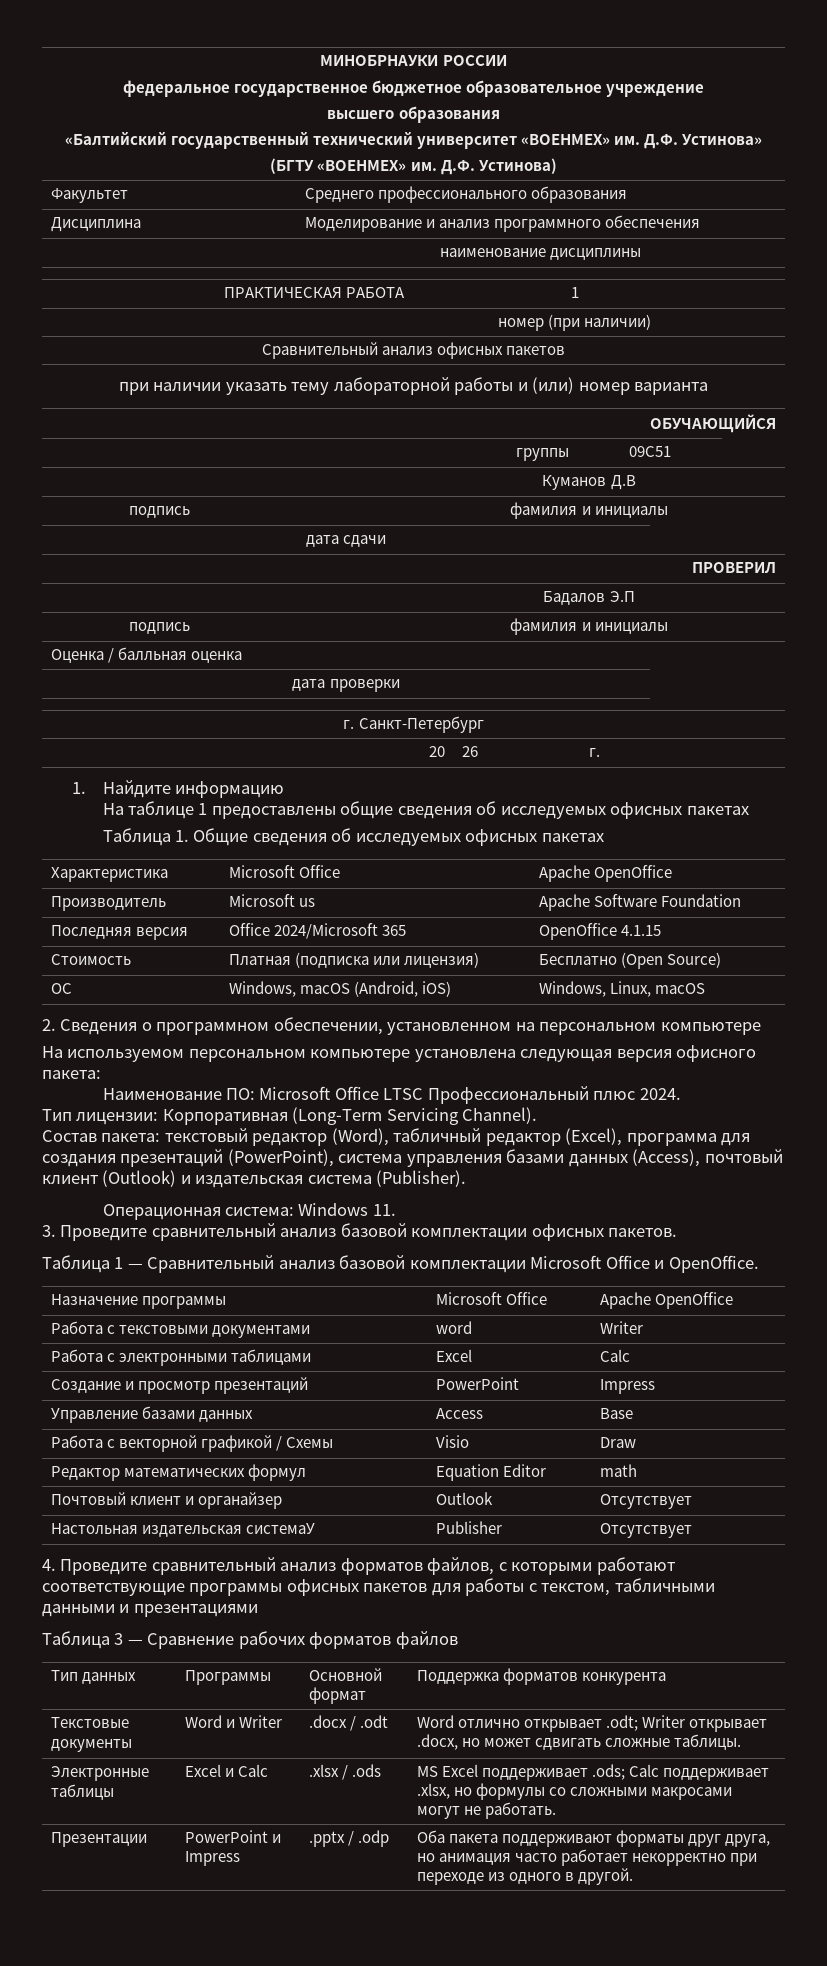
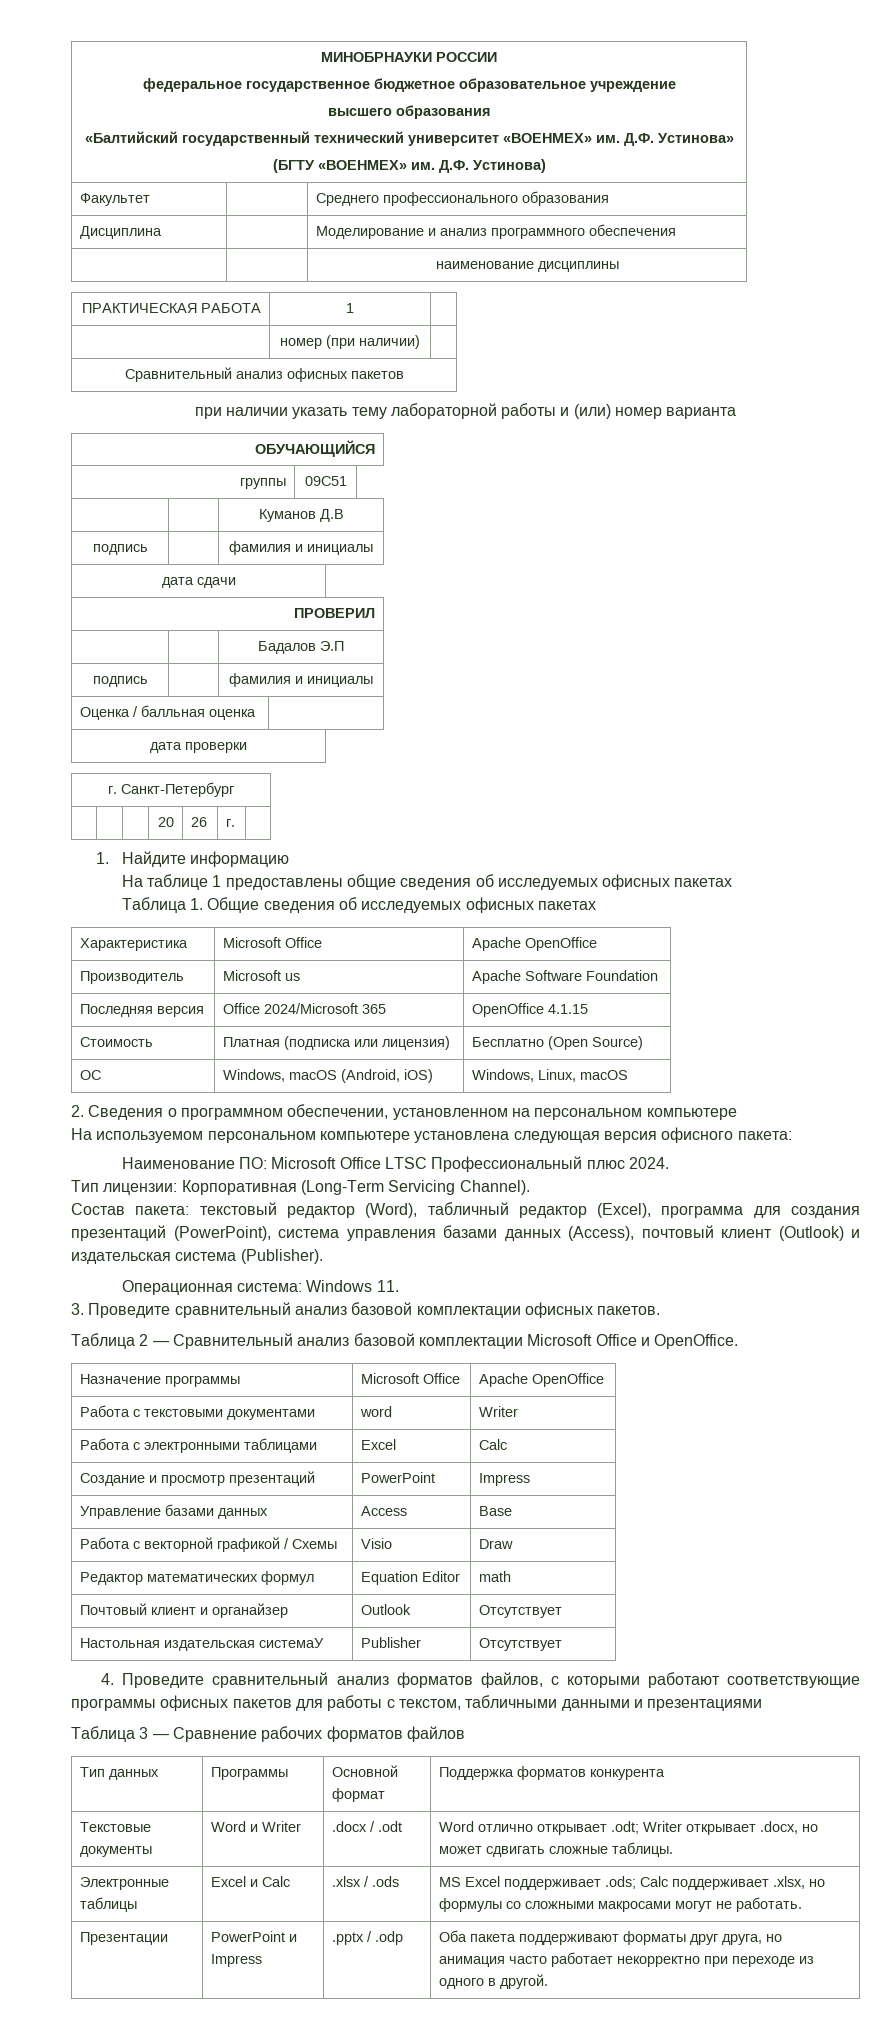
[114,1257,124,1269] 1 -> [139,1334,149,1346] 2

